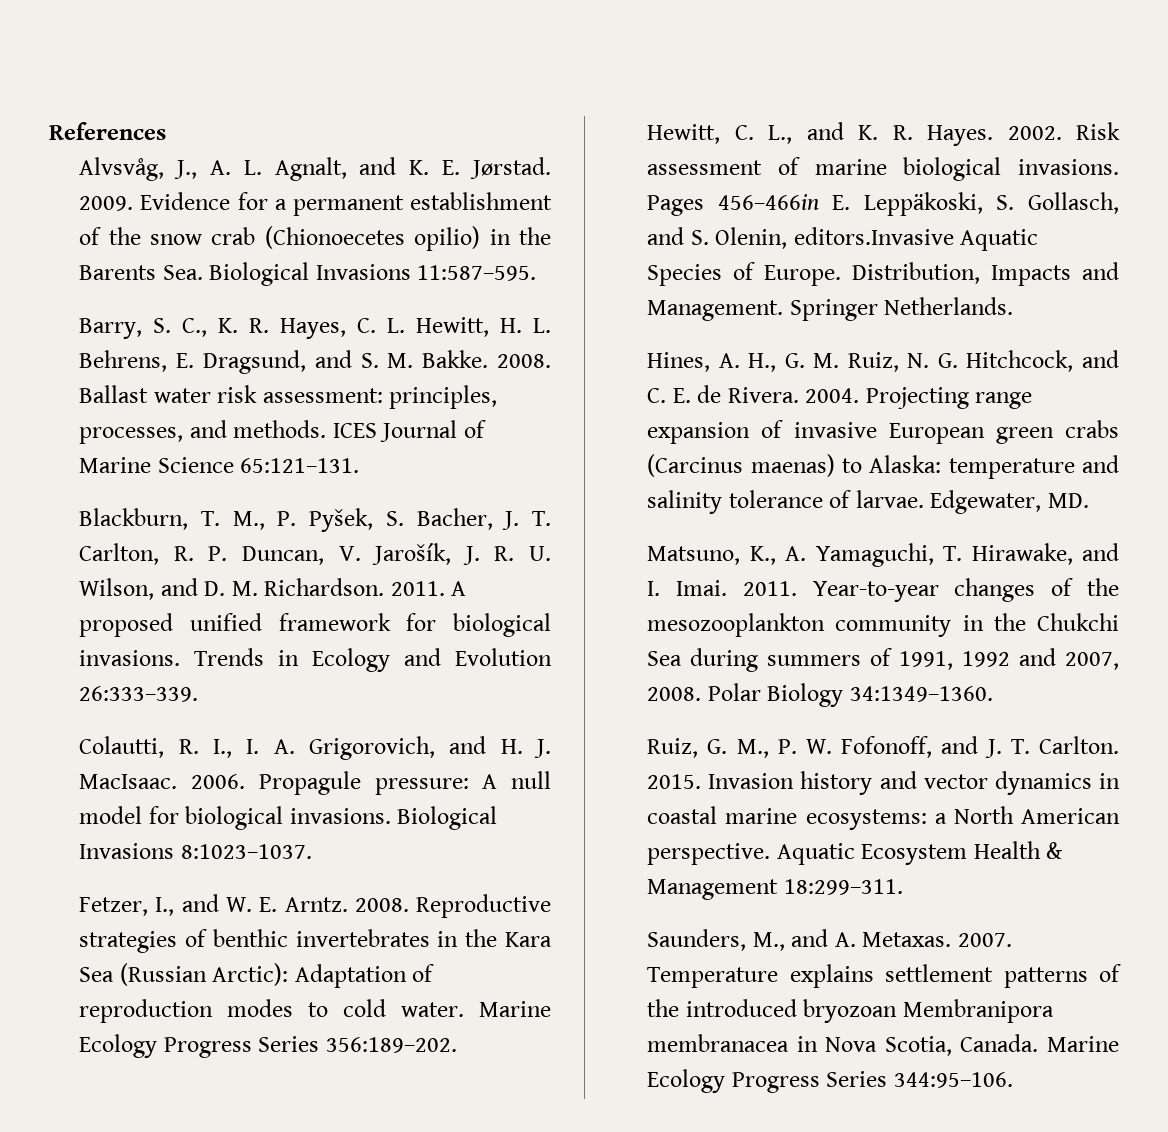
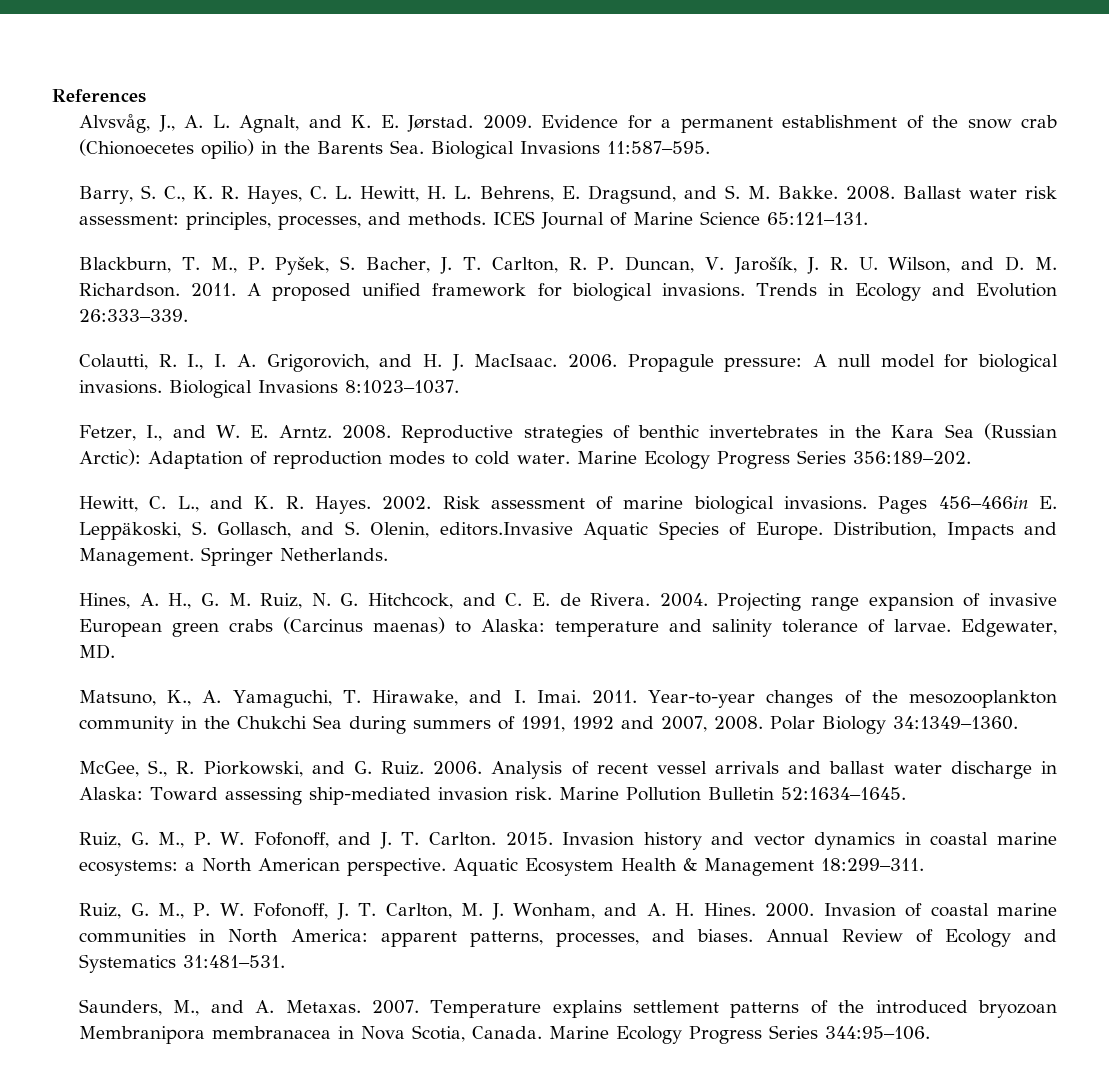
(993, 694) none -> [79,760,1057,779] [79,787,907,805] // McGee, S., R. Piorkowski, and G. Ruiz. 2006. Analysis of recent vessel arrivals and ballast water discharge in Alaska: Toward assessing ship-mediated invasion risk. Marine Pollution Bulletin 52:1634–1645.
(903, 887) none -> [79,903,1057,920] [79,929,1057,947] [79,954,286,973] // Ruiz, G. M., P. W. Fofonoff, J. T. Carlton, M. J. Wonham, and A. H. Hines. 2000. Invasion of coastal marine communities in North America: apparent patterns, processes, and biases. Annual Review of Ecology and Systematics 31:481–531.

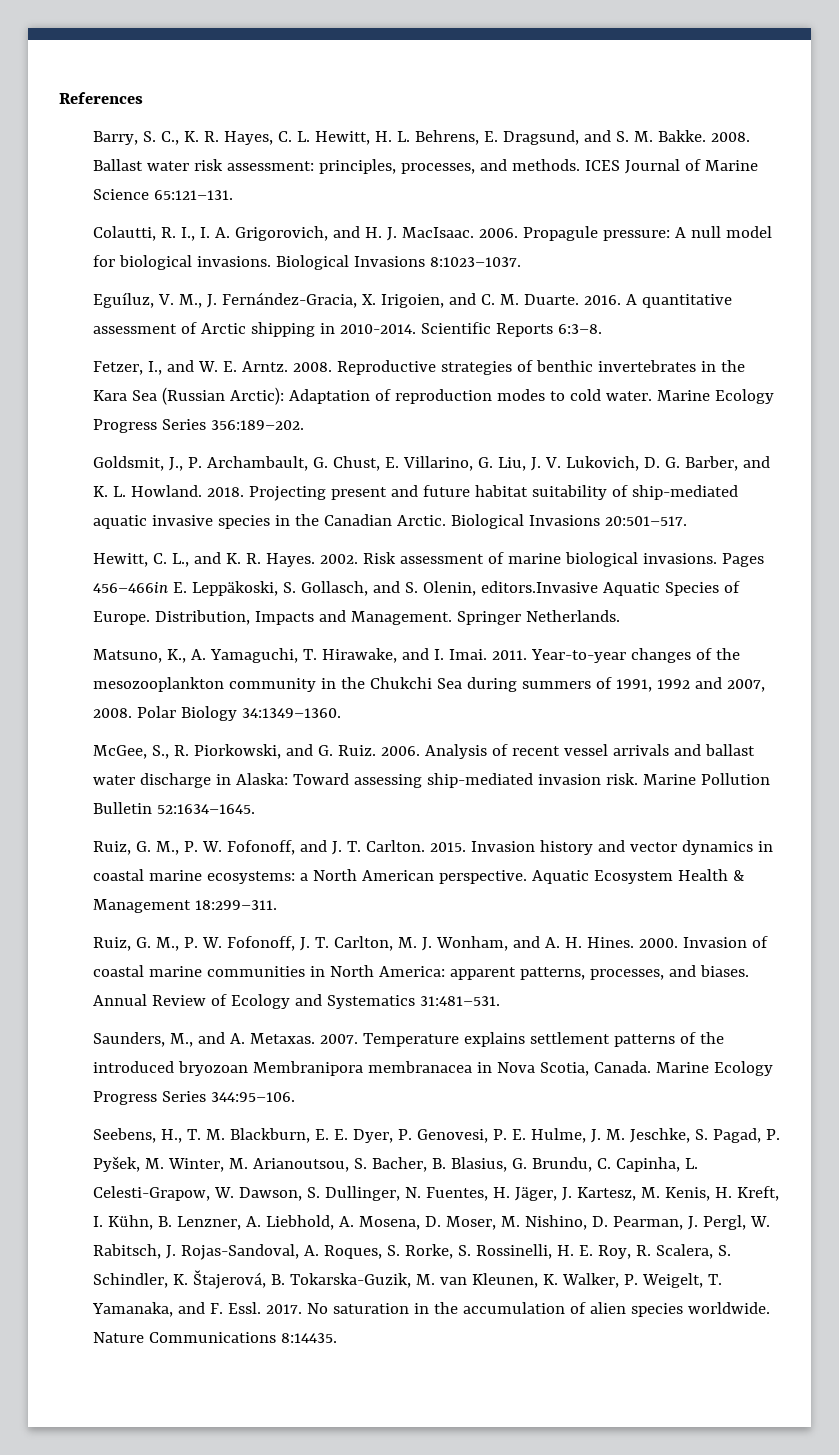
[79,114,1057,133] [79,139,711,159] // Alvsvåg, J., A. L. Agnalt, and K. E. Jørstad. 2009. Evidence for a permanent establishment of the snow crab (Chionoecetes opilio) in the Barents Sea. Biological Invasions 11:587–595. -> (143, 98) none
[79,256,1058,275] [79,283,1058,301] [79,309,189,322] // Blackburn, T. M., P. Pyšek, S. Bacher, J. T. Carlton, R. P. Duncan, V. Jarošík, J. R. U. Wilson, and D. M. Richardson. 2011. A proposed unified framework for biological invasions. Trends in Ecology and Evolution 26:333–339. -> (233, 195) none
(460, 387) none -> [92,292,732,308] [92,322,602,337] // Eguíluz, V. M., J. Fernández-Gracia, X. Irigoien, and C. M. Duarte. 2016. A quantitative assessment of Arctic shipping in 2010-2014. Scientific Reports 6:3–8.
(972, 458) none -> [92,456,770,471] [92,485,738,501] [92,514,687,529] // Goldsmit, J., P. Archambault, G. Chust, E. Villarino, G. Liu, J. V. Lukovich, D. G. Barber, and K. L. Howland. 2018. Projecting present and future habitat suitability of ship-mediated aquatic invasive species in the Canadian Arctic. Biological Invasions 20:501–517.
[79,593,1057,611] [79,617,1058,637] [79,644,116,659] // Hines, A. H., G. M. Ruiz, N. G. Hitchcock, and C. E. de Rivera. 2004. Projecting range expansion of invasive European green crabs (Carcinus maenas) to Alaska: temperature and salinity tolerance of larvae. Edgewater, MD. -> (620, 616) none
(931, 1033) none -> [92,1128,780,1143] [92,1156,698,1172] [92,1186,779,1201] [92,1215,770,1230] [92,1244,731,1260] [92,1270,722,1289] [91,1302,770,1317] [92,1332,337,1343] // Seebens, H., T. M. Blackburn, E. E. Dyer, P. Genovesi, P. E. Hulme, J. M. Jeschke, S. Pagad, P. Pyšek, M. Winter, M. Arianoutsou, S. Bacher, B. Blasius, G. Brundu, C. Capinha, L. Celesti-Grapow, W. Dawson, S. Dullinger, N. Fuentes, H. Jäger, J. Kartesz, M. Kenis, H. Kreft, I. Kühn, B. Lenzner, A. Liebhold, A. Mosena, D. Moser, M. Nishino, D. Pearman, J. Pergl, W. Rabitsch, J. Rojas-Sandoval, A. Roques, S. Rorke, S. Rossinelli, H. E. Roy, R. Scalera, S. Schindler, K. Štajerová, B. Tokarska-Guzik, M. van Kleunen, K. Walker, P. Weigelt, T. Yamanaka, and F. Essl. 2017. No saturation in the accumulation of alien species worldwide. Nature Communications 8:14435.

